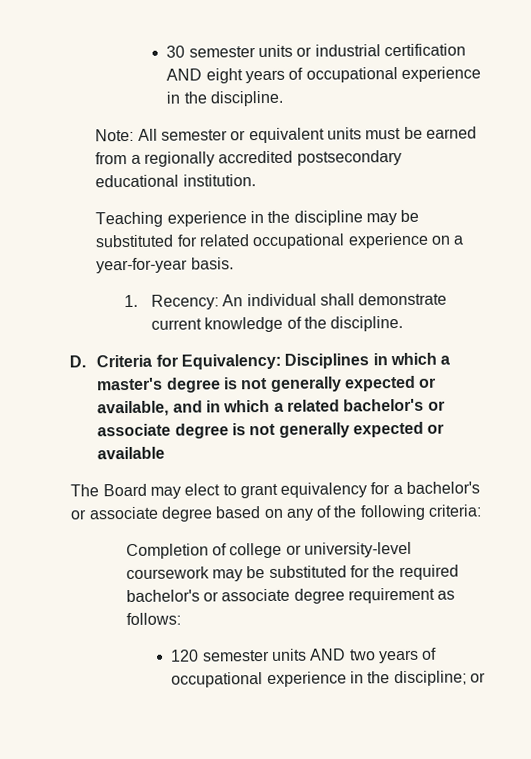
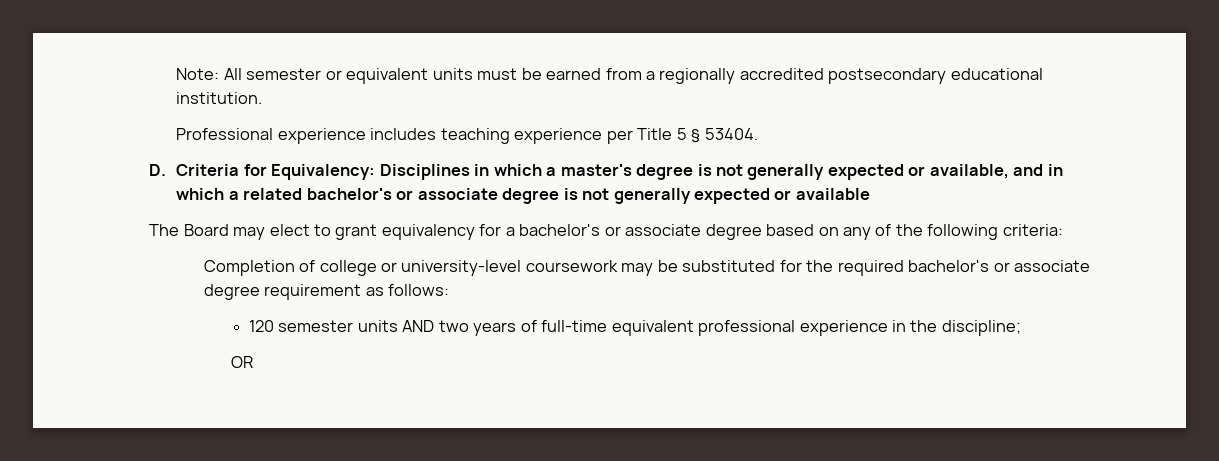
[166,43,467,58] [166,66,482,84] [166,90,284,107] 30 semester units or industrial certification AND eight years of occupational experience in the discipline. // -> (176, 74) none
[95,209,420,228] [95,232,465,250] [96,257,234,274] [123,292,448,310] [150,315,404,333] Teaching experience in the discipline may be substituted for related occupational experience on a year-for-year basis. // 1. Recency: An individual shall demonstrate current knowledge of the discipline. -> [176,128,758,144] Professional experience includes teaching experience per Title 5 § 53404.
[171,672,264,688] occupational -> [541,320,796,336] full-time equivalent professional
[470,672,487,683] or -> [230,356,253,368] // OR

